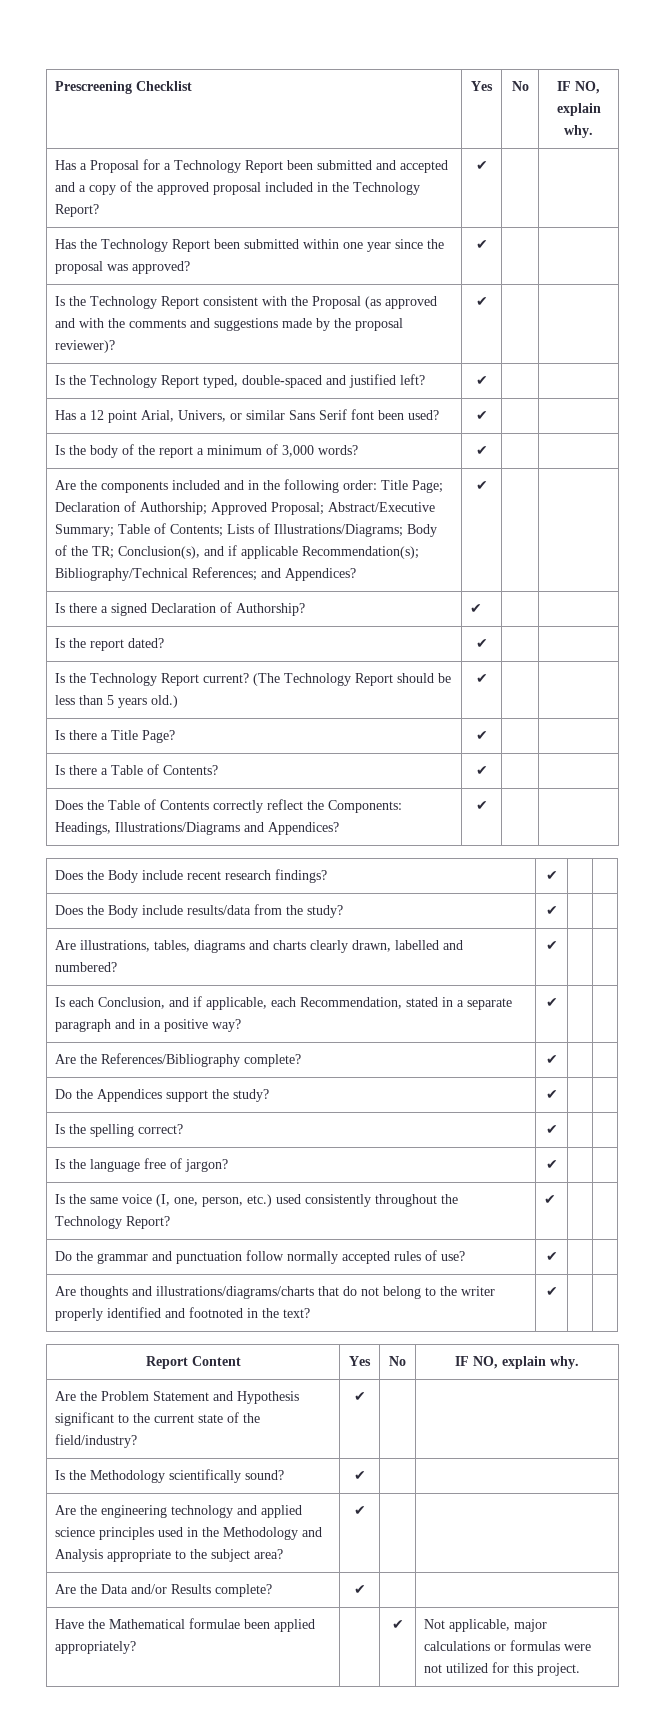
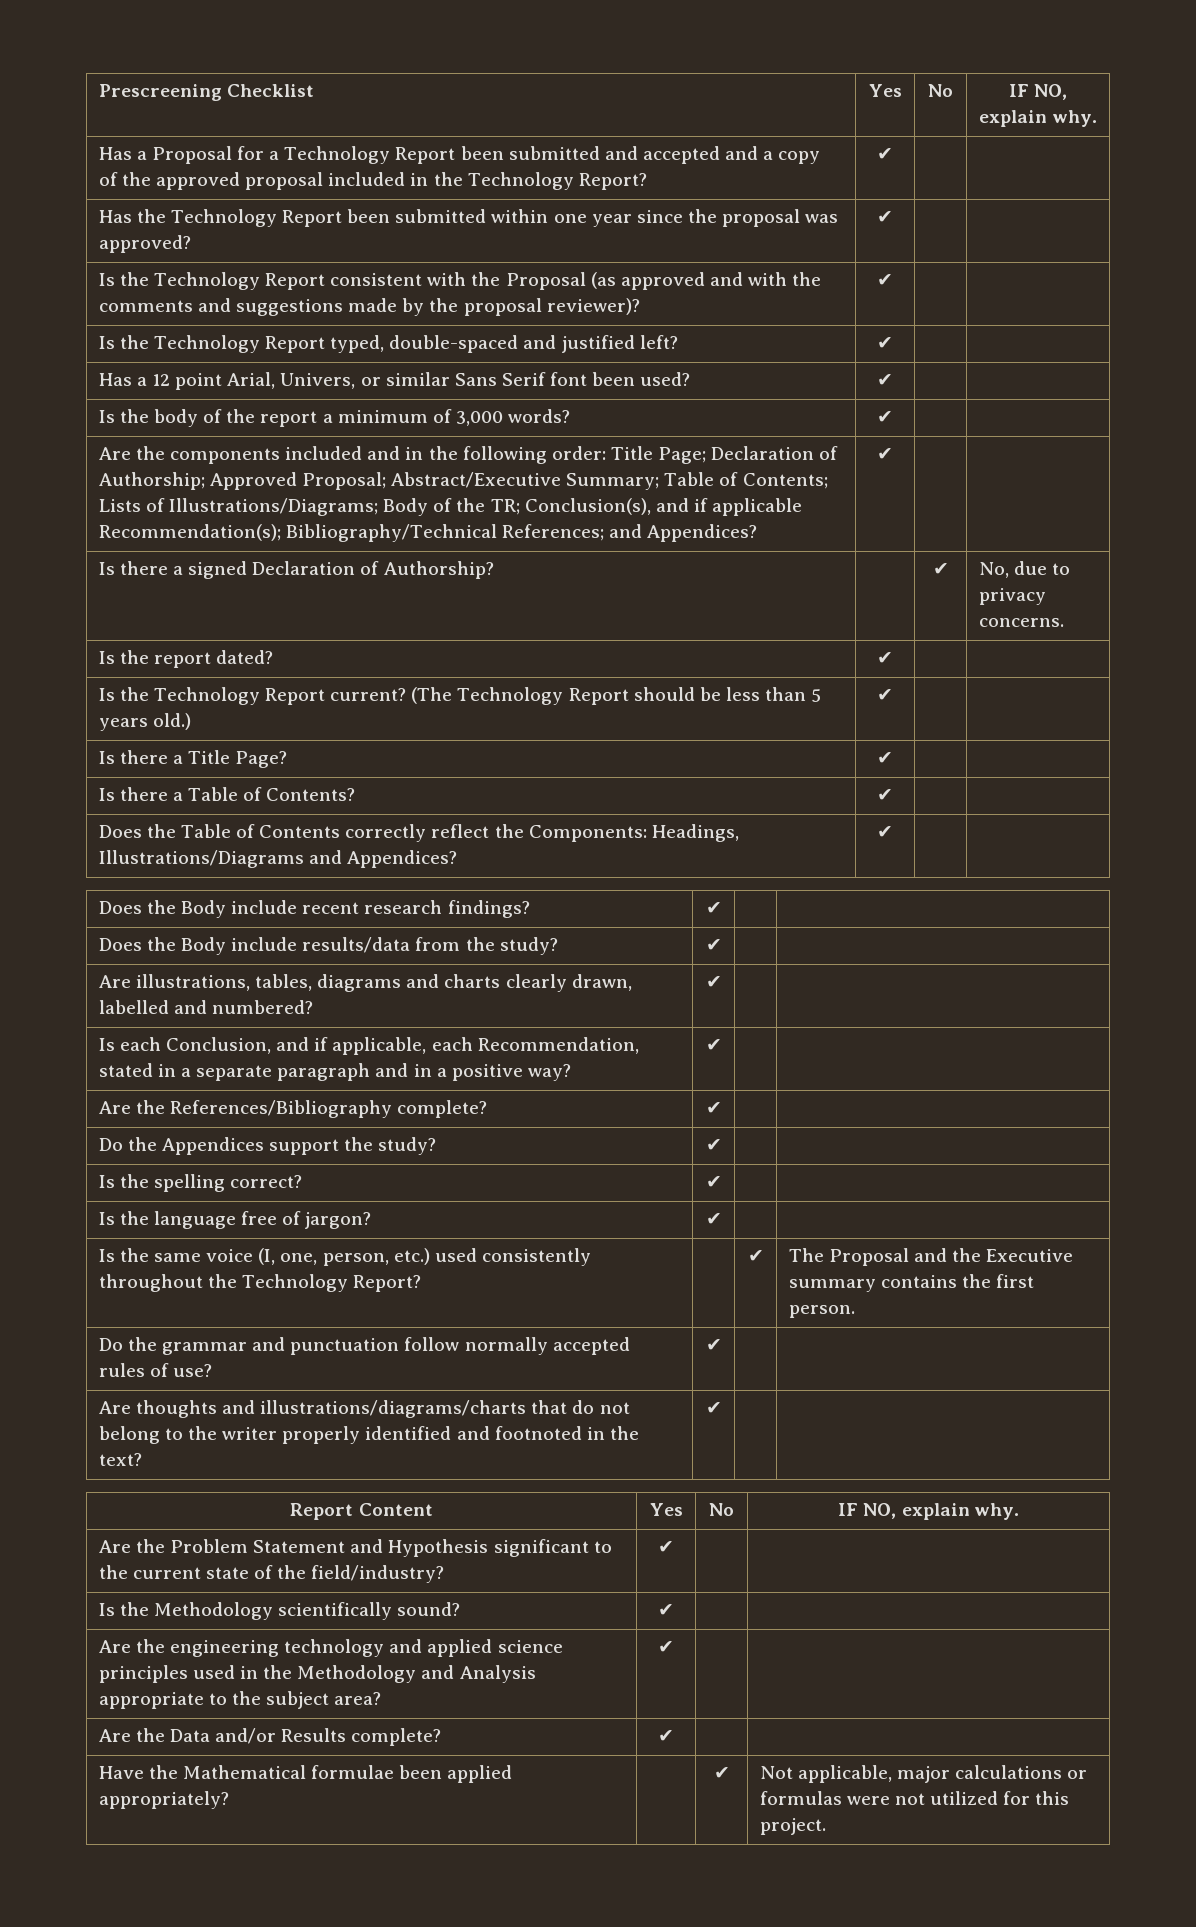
[470,604,483,613] ✔ | | -> [932,563,949,575] [978,561,1070,578] [978,588,1046,605] [978,618,1064,627] | ✔ | No, due to privacy concerns.
[544,1195,557,1204] ✔ | | -> [747,1250,764,1262] [788,1248,1074,1266] [788,1274,1035,1292] [788,1305,855,1318] | ✔ | The Proposal and the Executive summary contains the first person.

